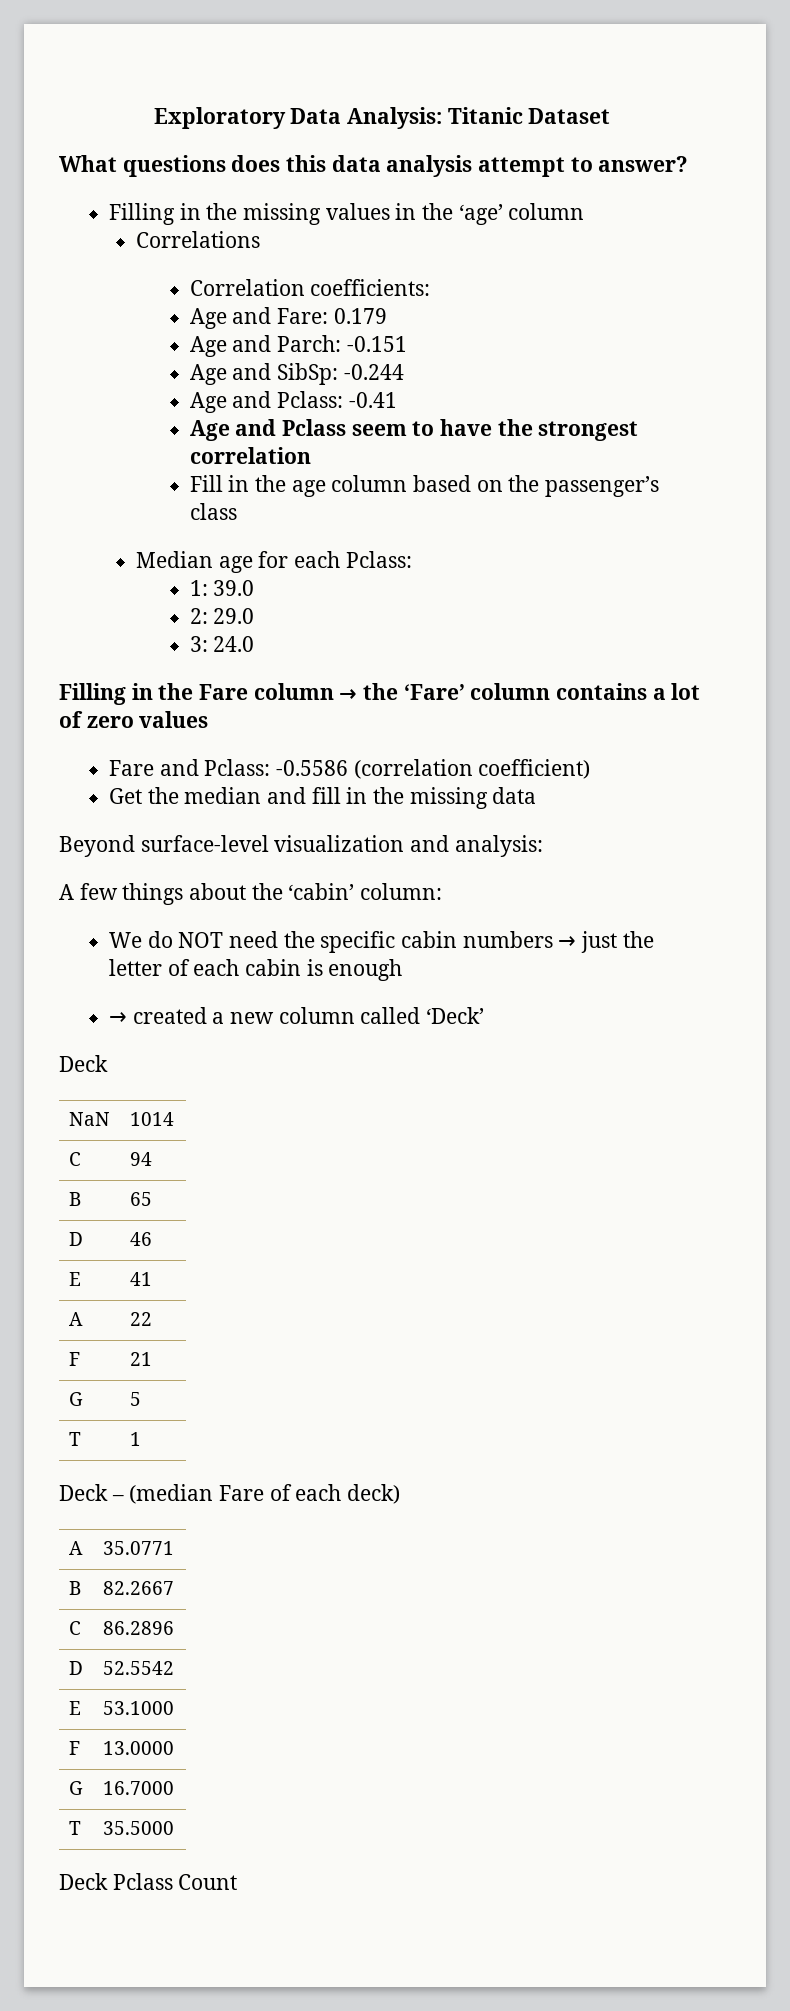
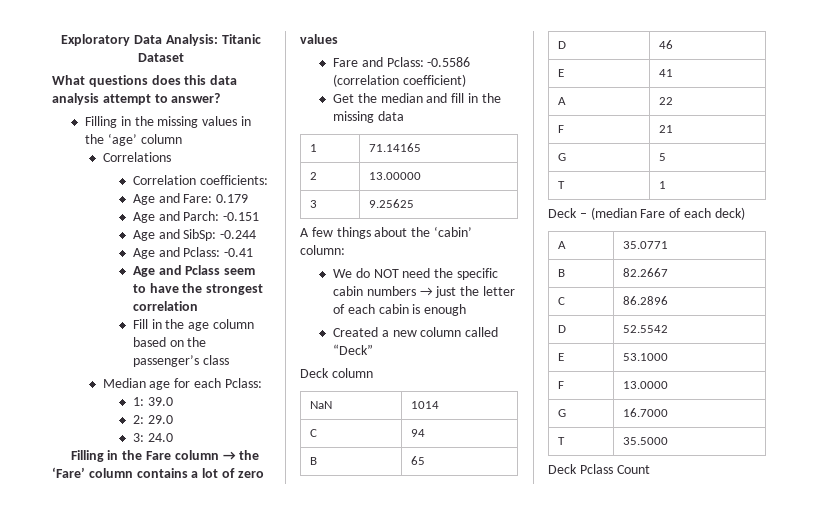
[59,835,543,857] // Beyond surface-level visualization and analysis: -> [309,144,317,152] [368,143,421,152] [309,172,317,180] [368,172,421,180] [309,200,317,208] [368,199,414,208] // 1 | 71.14165 // 2 | 13.00000 // 3 | 9.25625
[109,1007,207,1024] → created -> [333,327,379,337] Created
[426,1007,485,1024] [59,1055,108,1072] ‘Deck’ // Deck -> [333,344,374,355] [300,368,373,378] “Deck” // Deck column

